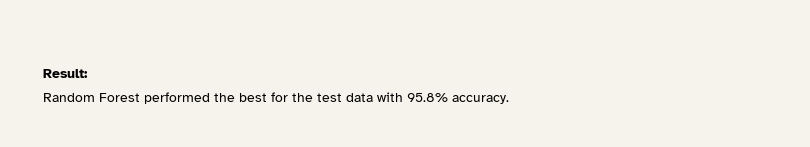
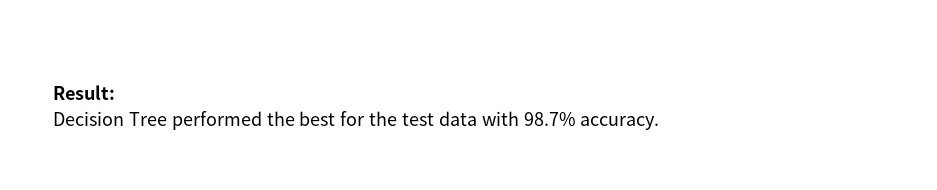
[43,93,140,102] Random Forest -> [53,111,167,126] Decision Tree
[407,93,448,102] 95.8% -> [523,112,576,126] 98.7%

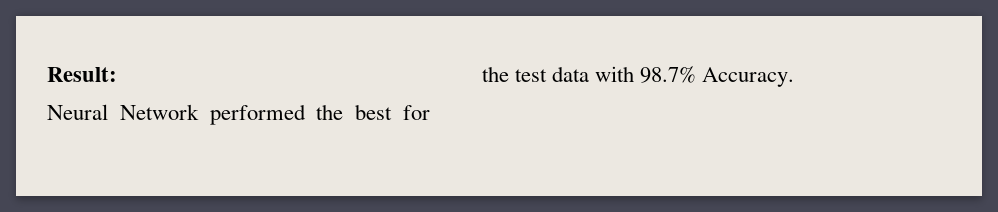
[53,111,167,126] Decision Tree -> [47,104,199,120] Neural Network
[580,116,660,130] accuracy. -> [702,67,795,87] Accuracy.

